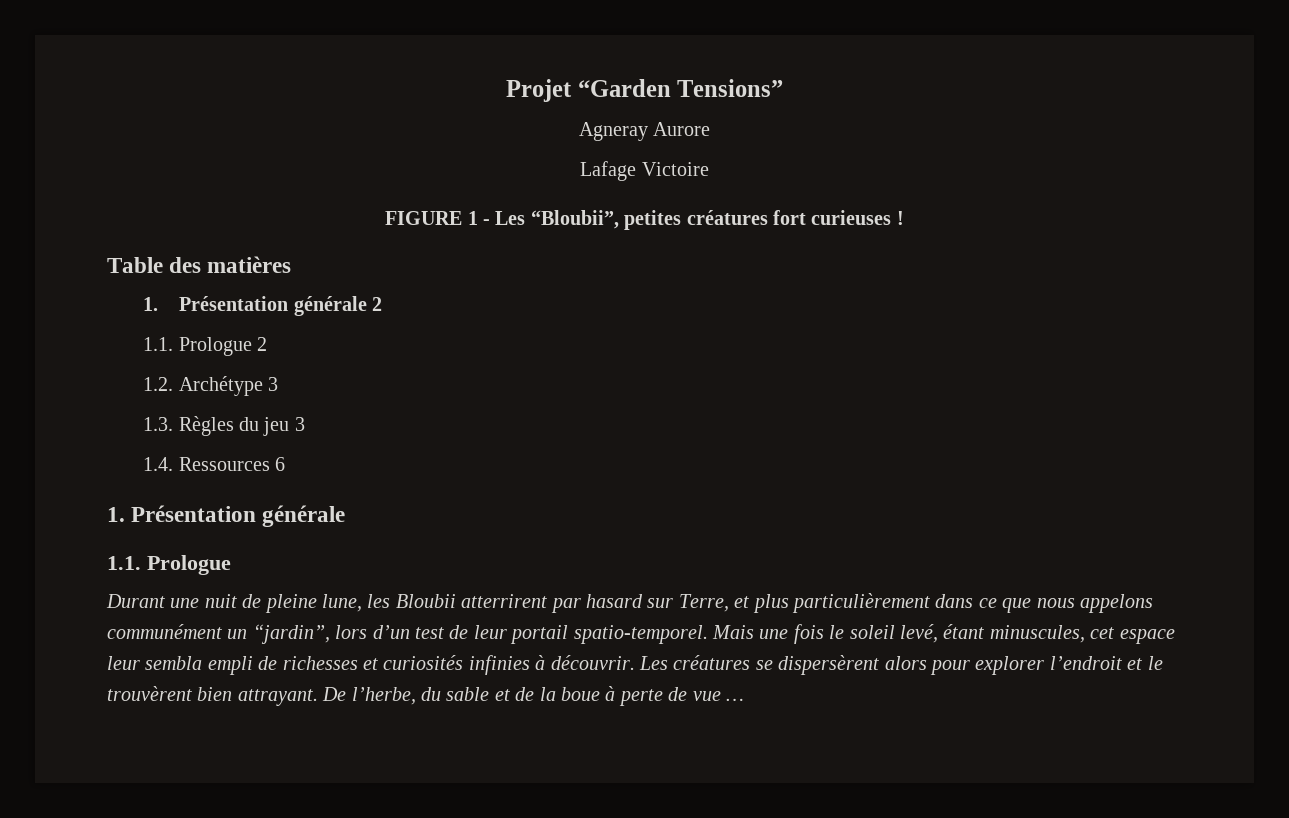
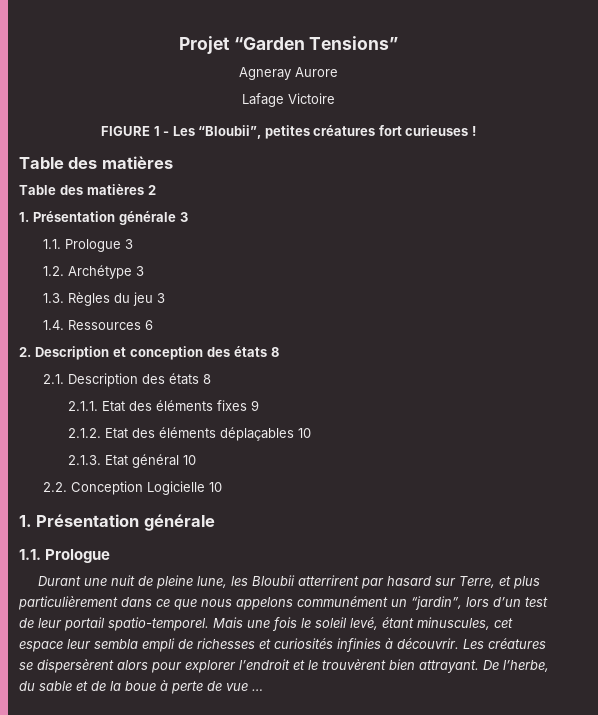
[143,296,383,316] [143,337,267,356] // 1. Présentation générale 2 // 1.1. Prologue 2 -> [19,184,156,195] [19,211,188,225] [43,239,134,252] // Table des matières 2 // 1. Présentation générale 3 // 1.1. Prologue 3
(285, 464) none -> [19,346,279,360] [43,373,212,387] [67,400,259,412] [67,427,311,441] [67,454,196,468] [43,481,223,495] // 2. Description et conception des états 8 // 2.1. Description des états 8 // 2.1.1. Etat des éléments fixes 9 // 2.1.2. Etat des éléments déplaçables 10 // 2.1.3. Etat général 10 // 2.2. Conception Logicielle 10

